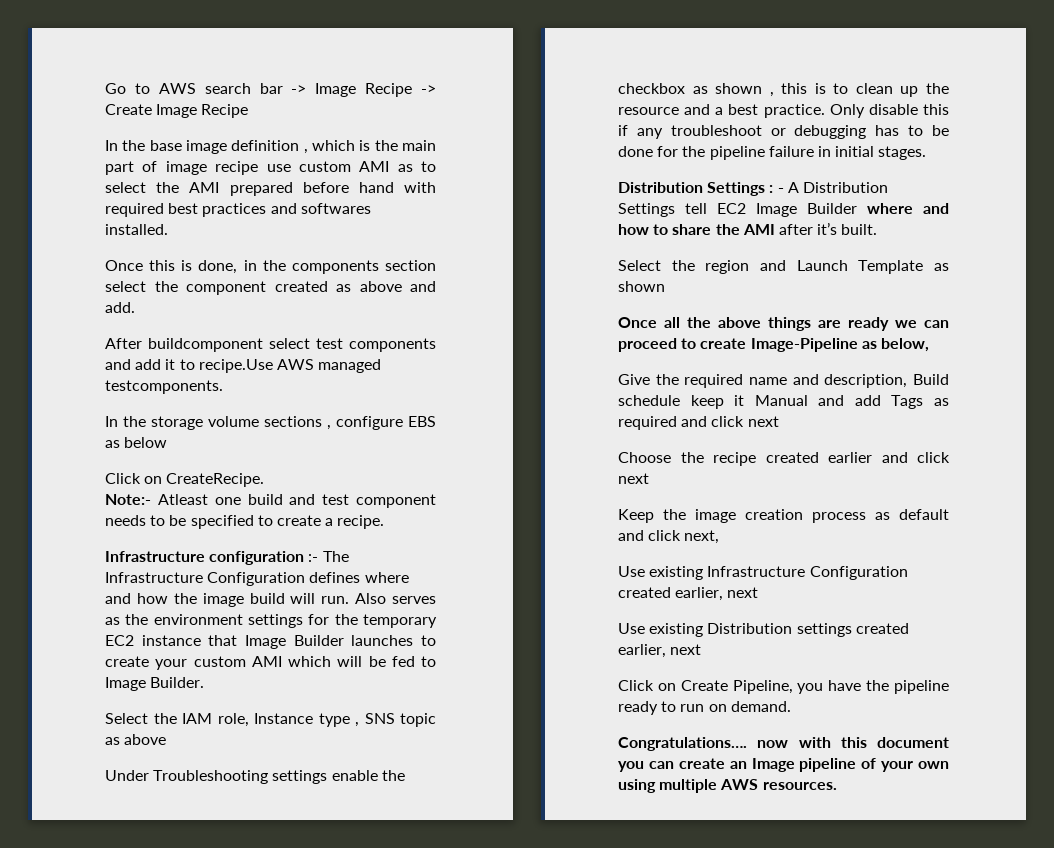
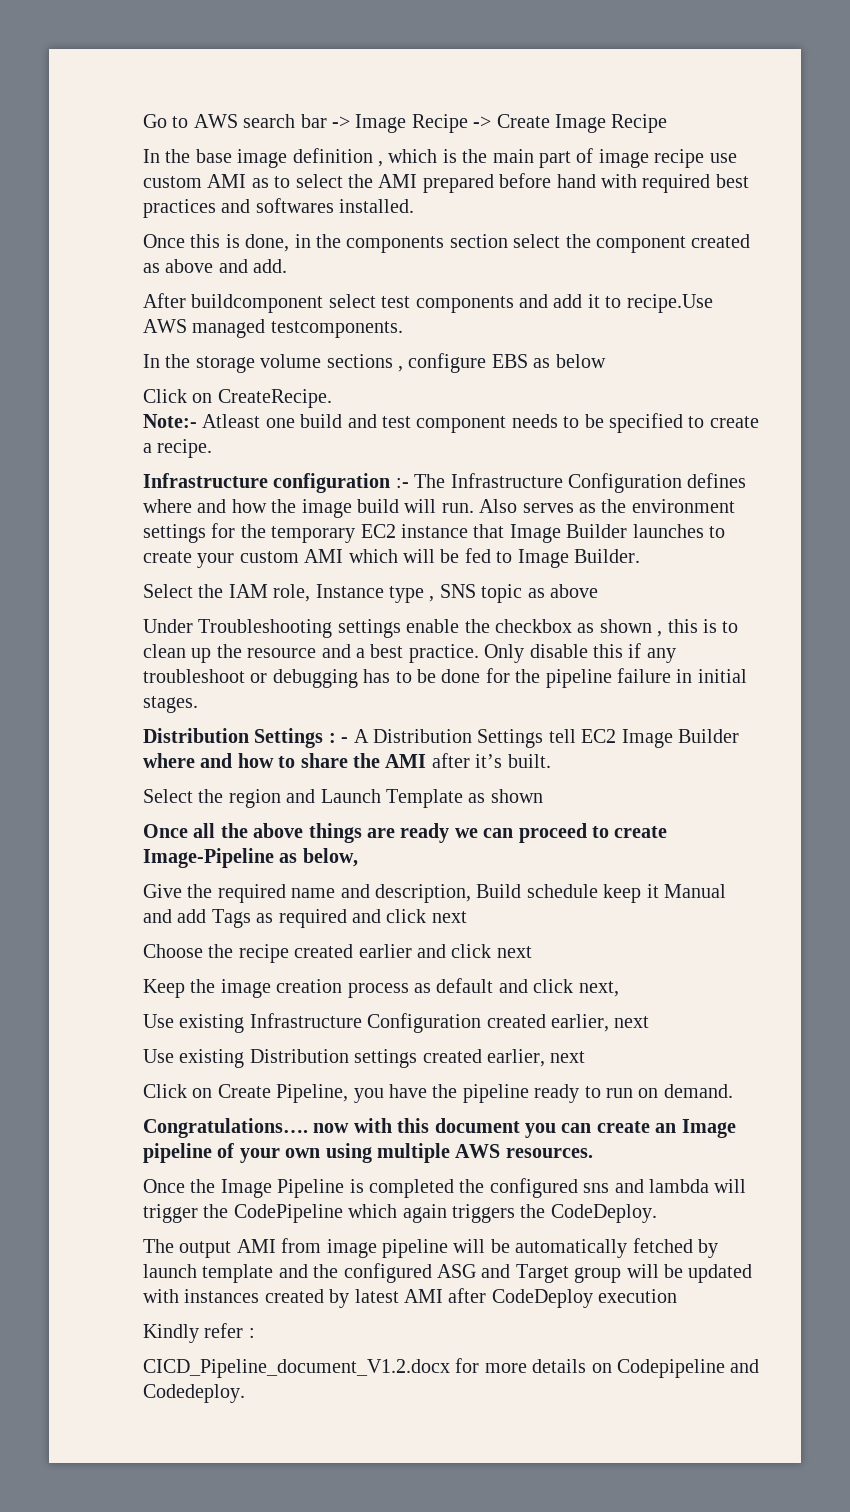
(837, 786) none -> [143,1178,747,1198] [143,1204,657,1223] [143,1238,718,1258] [143,1263,753,1283] [143,1288,678,1308] [143,1323,255,1343] [143,1358,760,1378] [143,1384,245,1403] // Once the Image Pipeline is completed the configured sns and lambda will trigger the CodePipeline which again triggers the CodeDeploy. // The output AMI from image pipeline will be automatically fetched by launch template and the configured ASG and Target group will be updated with instances created by latest AMI after CodeDeploy execution // Kindly refer : // CICD_Pipeline_document_V1.2.docx for more details on Codepipeline and Codedeploy.

